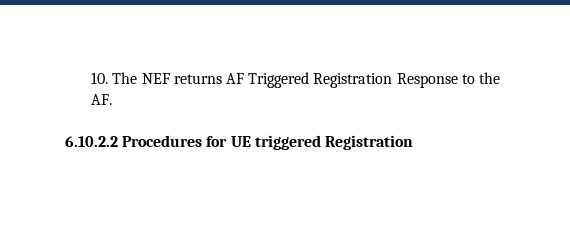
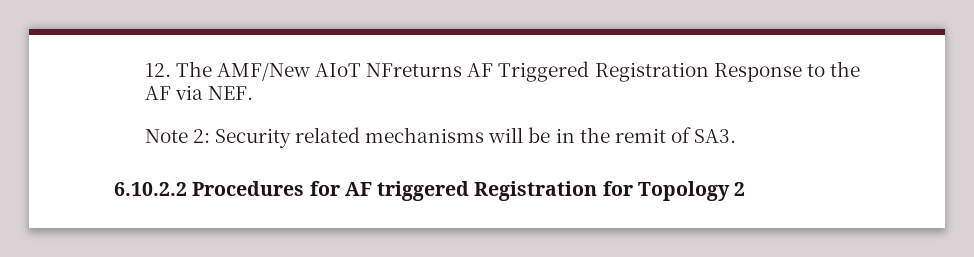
[91,72,222,84] 10. The NEF returns -> [144,61,463,81] 12. The AMF/New AIoT NFreturns
[91,94,113,105] AF. -> [144,85,253,100] [144,127,737,148] AF via NEF. // Note 2: Security related mechanisms will be in the remit of SA3.
[230,136,251,147] UE -> [344,182,372,196] AF
(413, 142) none -> [602,181,746,201] for Topology 2

